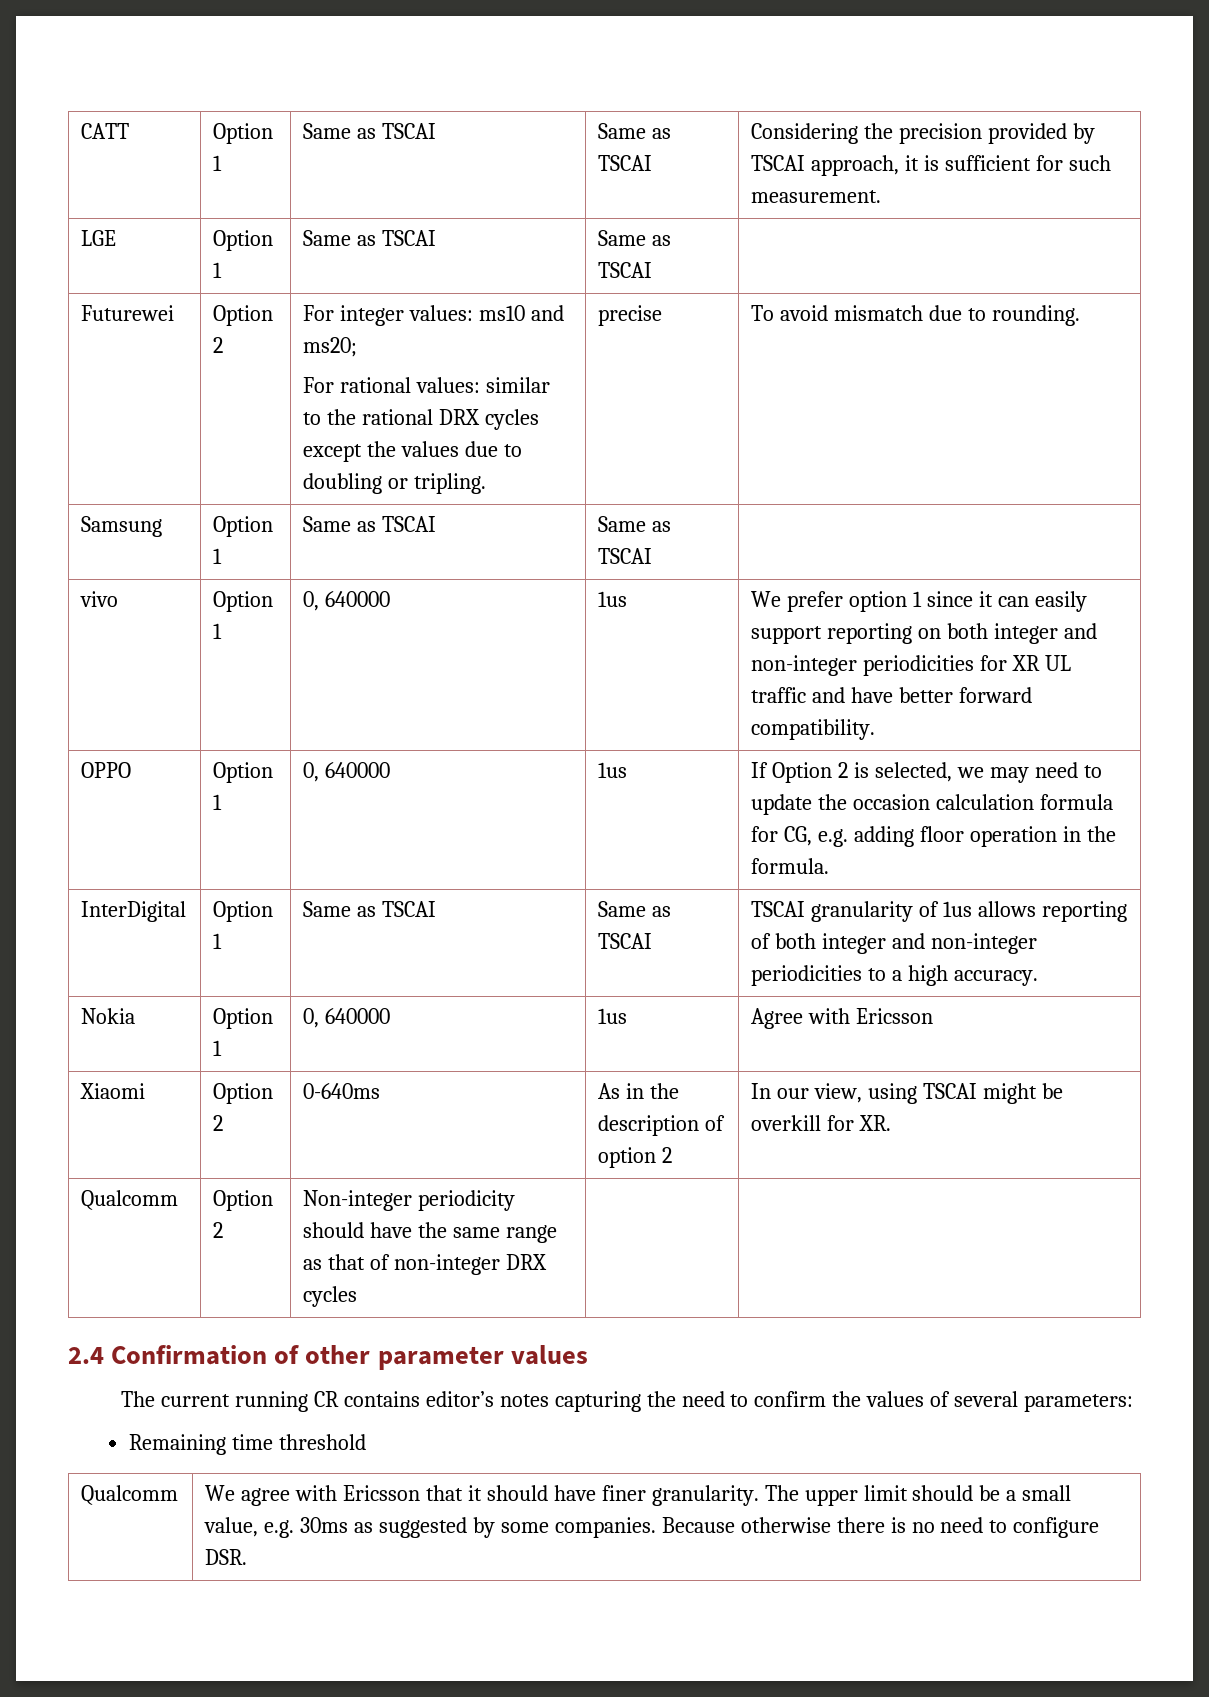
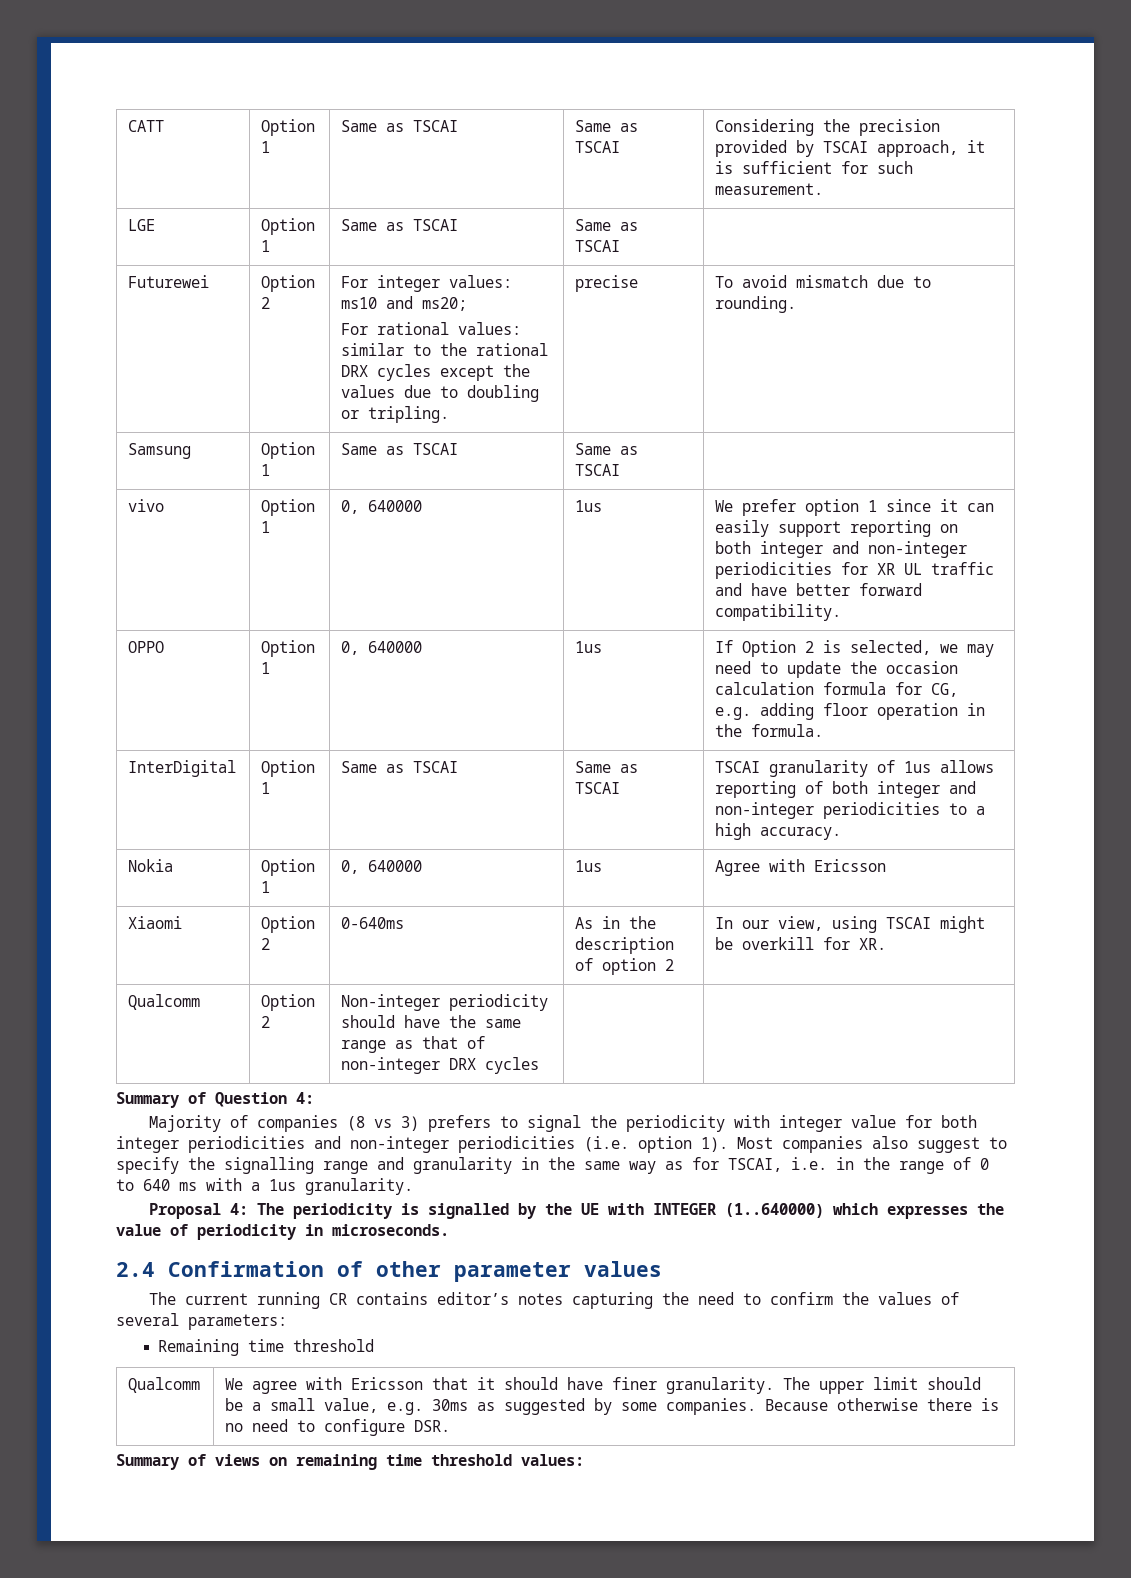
(358, 1296) none -> [116,1092,314,1108] [149,1115,978,1132] [116,1136,1007,1153] [116,1157,989,1174] [116,1178,413,1195] [149,1203,1005,1219] [116,1224,449,1240] // Summary of Question 4: // Majority of companies (8 vs 3) prefers to signal the periodicity with integer value for both integer periodicities and non-integer periodicities (i.e. option 1). Most companies also suggest to specify the signalling range and granularity in the same way as for TSCAI, i.e. in the range of 0 to 640 ms with a 1us granularity. // Proposal 4: The periodicity is signalled by the UE with INTEGER (1..640000) which expresses the value of periodicity in microseconds.
(248, 1557) none -> [116,1454,584,1470] // Summary of views on remaining time threshold values:

